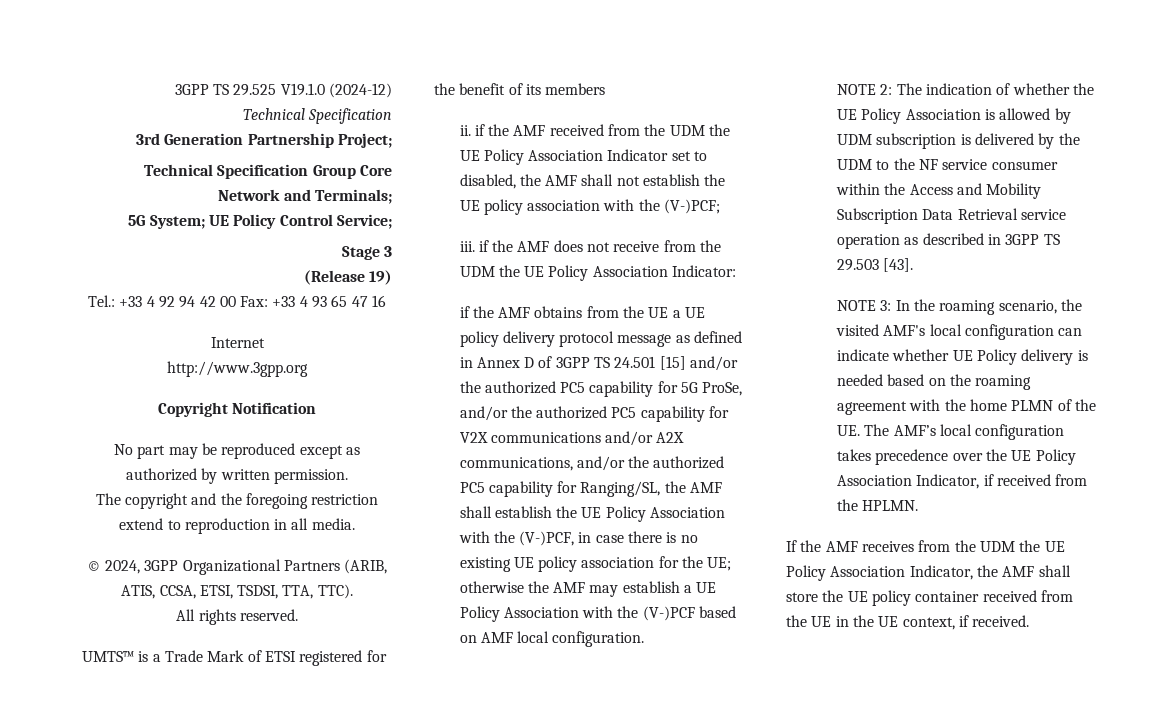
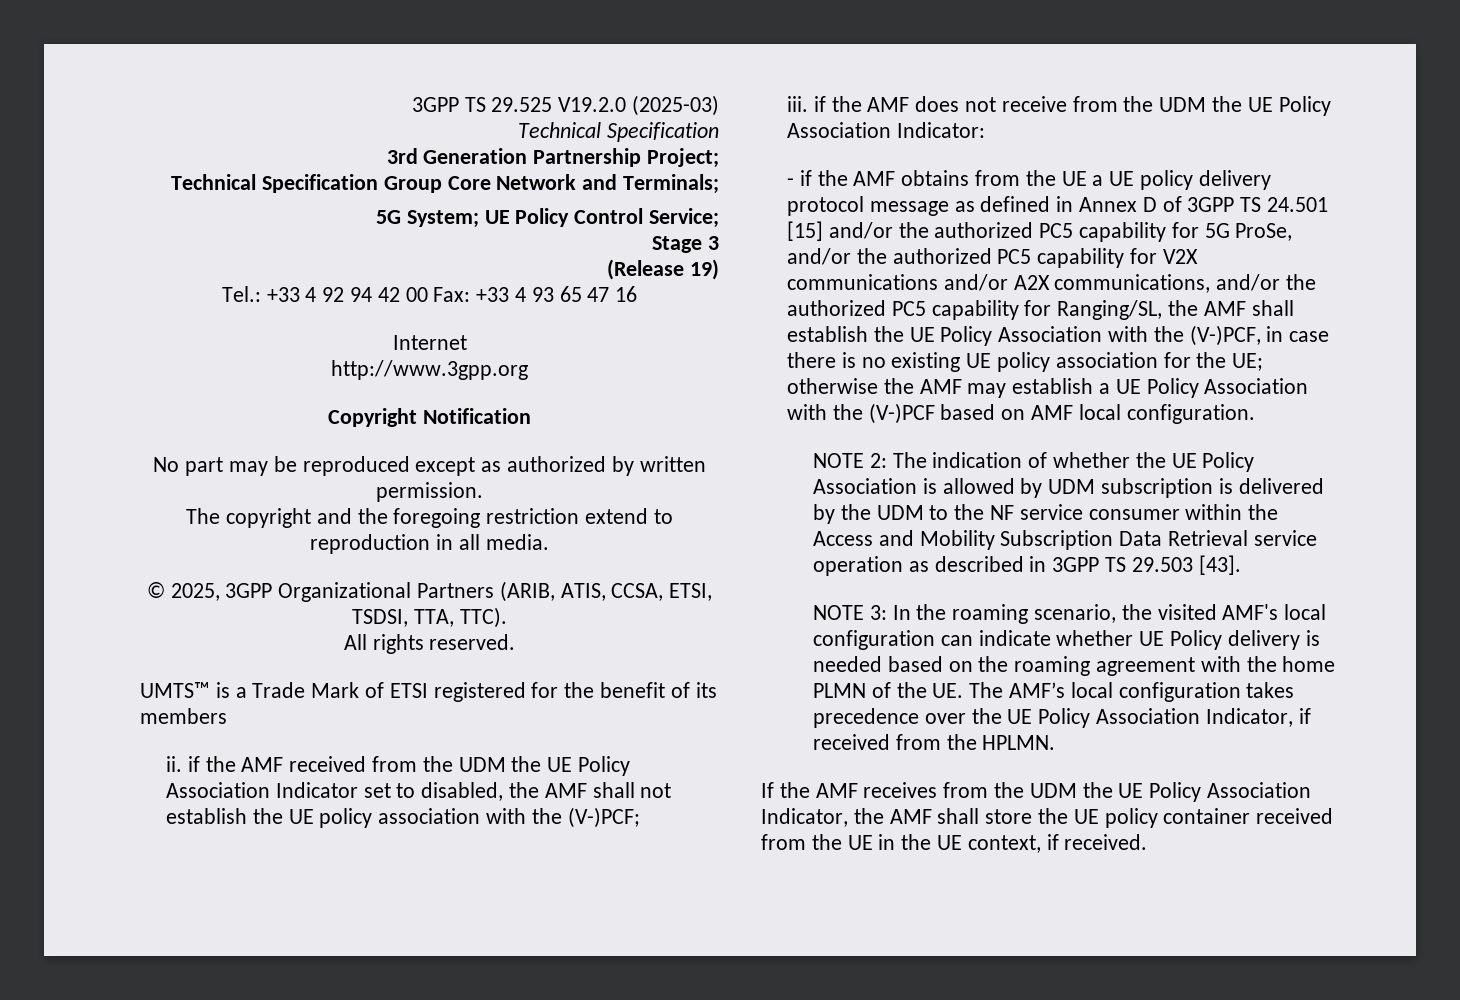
[280,83,392,98] V19.1.0 (2024-12) -> [558,95,719,116] V19.2.0 (2025-03)
[105,560,141,574] 2024, -> [170,583,220,601] 2025,
(737, 271) none -> [786,178,794,186] -

